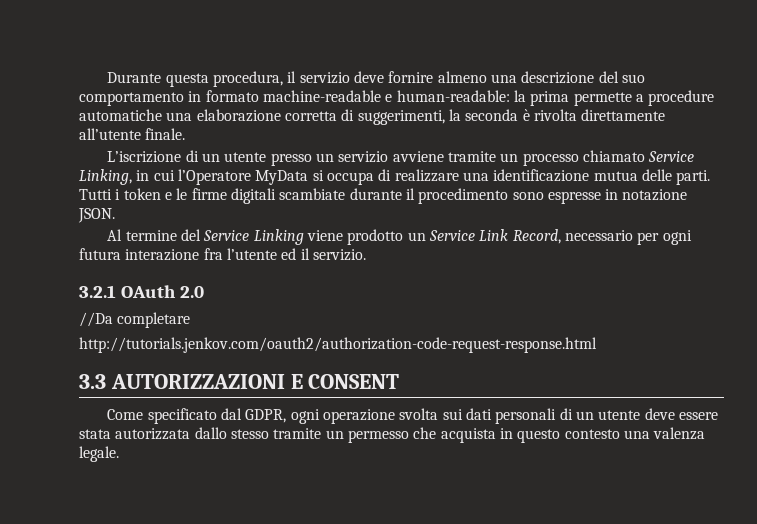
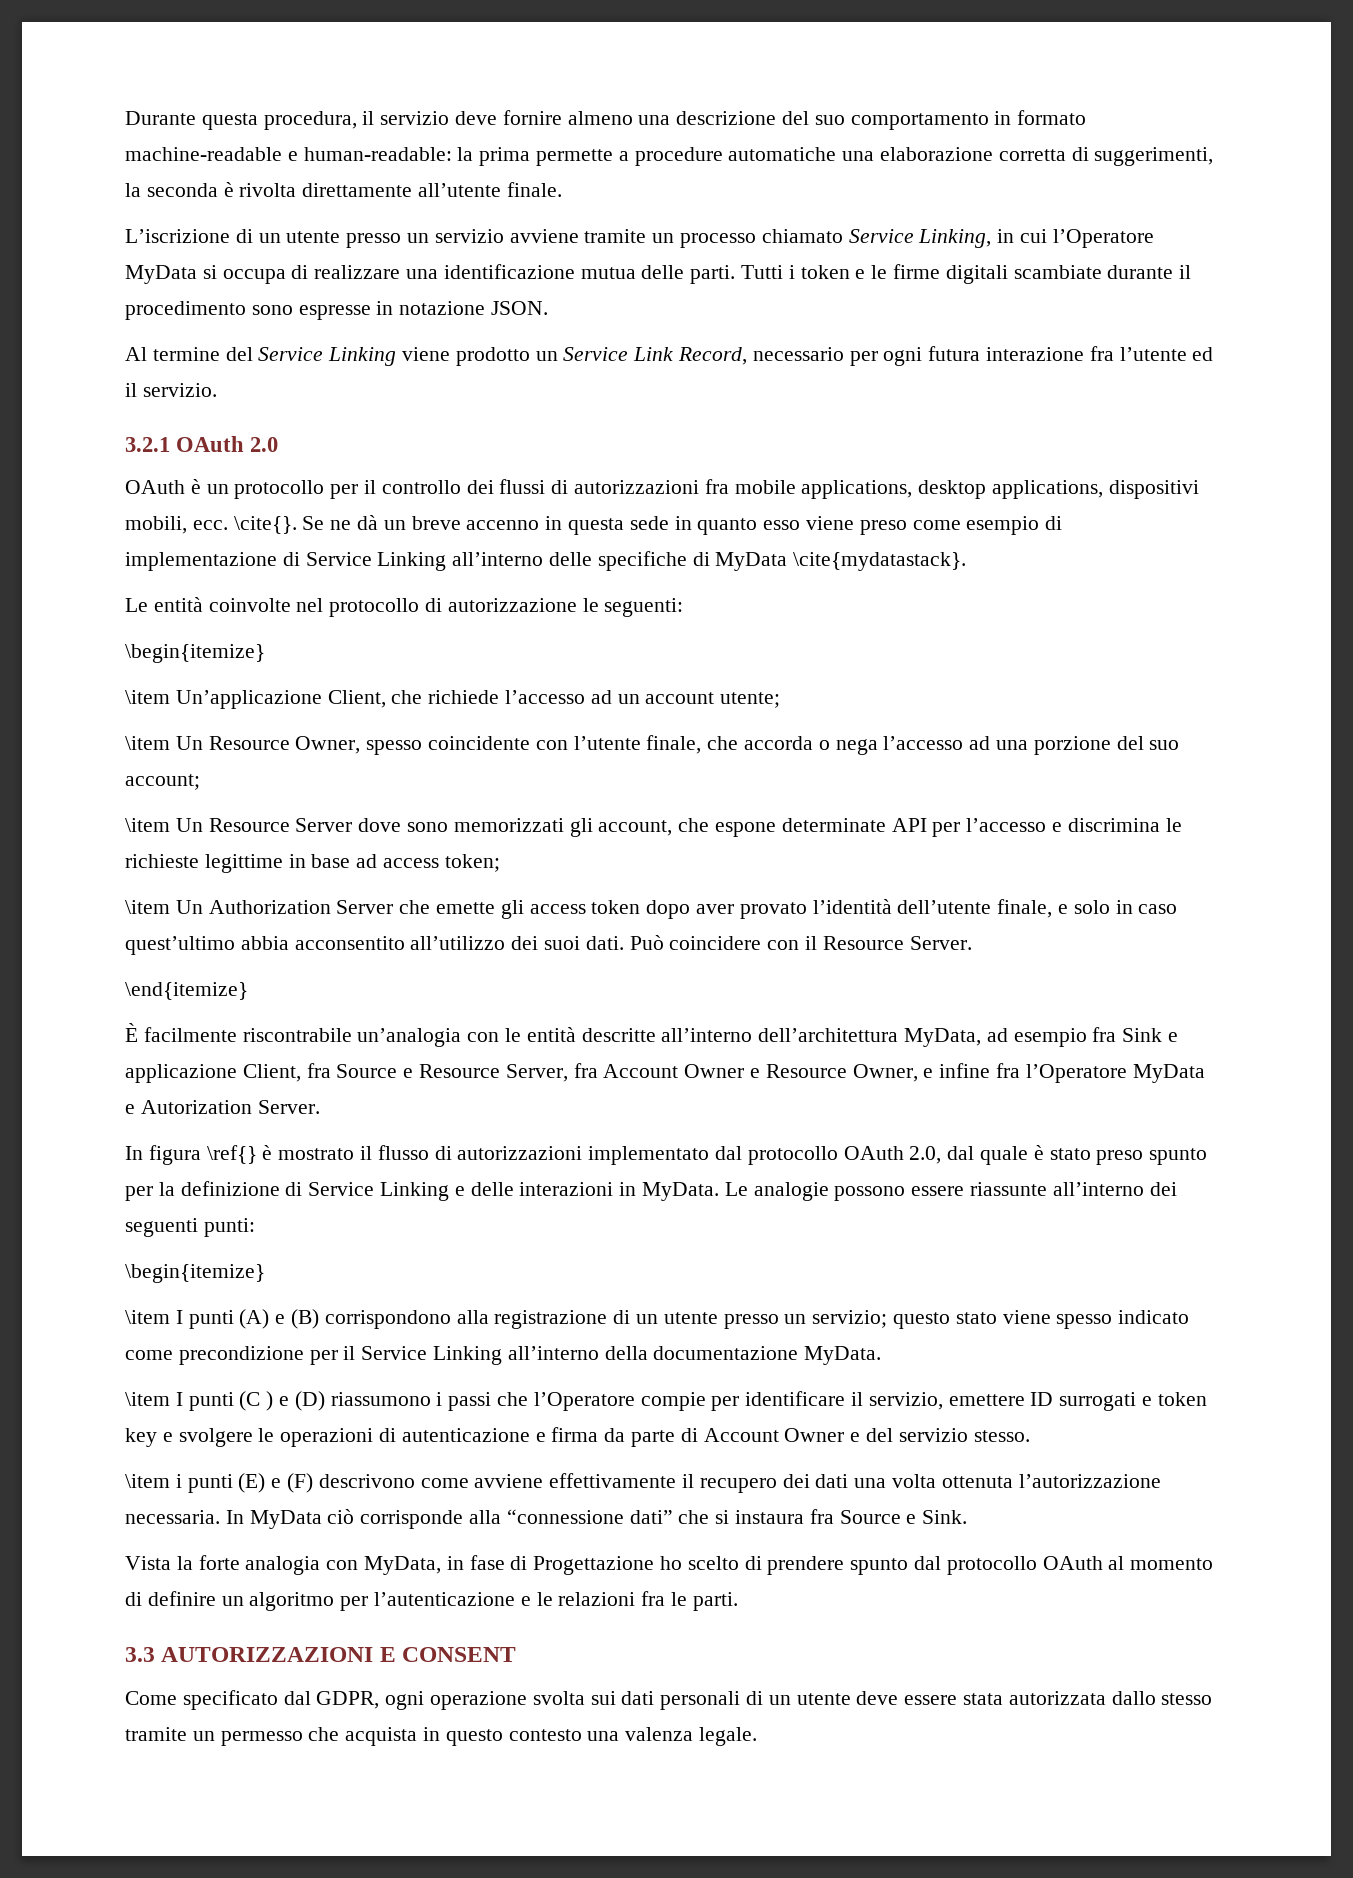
[79,312,191,328] [79,337,597,353] //Da completare // http://tutorials.jenkov.com/oauth2/authorization-code-request-response.html -> [125,479,1199,499] [125,515,1063,535] [125,551,967,571] [125,597,684,617] [125,644,265,663] [125,690,781,709] [125,735,1180,755] [125,774,200,790] [125,818,1182,837] [125,854,500,873] [125,899,1178,919] [125,935,972,955] [125,982,248,1000] [125,1023,1179,1047] [125,1063,1205,1083] [125,1100,320,1114] [125,1145,1208,1165] [125,1181,1177,1201] [125,1218,255,1237] [125,1264,265,1283] [125,1309,1190,1329] [125,1346,882,1365] [125,1391,1207,1411] [125,1427,1030,1447] [125,1473,1161,1493] [125,1509,968,1529] [125,1555,1214,1575] [125,1591,738,1611] OAuth è un protocollo per il controllo dei flussi di autorizzazioni fra mobile applications, desktop applications, dispositivi mobili, ecc. \cite{}. Se ne dà un breve accenno in questa sede in quanto esso viene preso come esempio di implementazione di Service Linking all’interno delle specifiche di MyData \cite{mydatastack}. // Le entità coinvolte nel protocollo di autorizzazione le seguenti: // \begin{itemize} // \item Un’applicazione Client, che richiede l’accesso ad un account utente; // \item Un Resource Owner, spesso coincidente con l’utente finale, che accorda o nega l’accesso ad una porzione del suo account; // \item Un Resource Server dove sono memorizzati gli account, che espone determinate API per l’accesso e discrimina le richieste legittime in base ad access token; // \item Un Authorization Server che emette gli access token dopo aver provato l’identità dell’utente finale, e solo in caso quest’ultimo abbia acconsentito all’utilizzo dei suoi dati. Può coincidere con il Resource Server. // \end{itemize} // È facilmente riscontrabile un’analogia con le entità descritte all’interno dell’architettura MyData, ad esempio fra Sink e applicazione Client, fra Source e Resource Server, fra Account Owner e Resource Owner, e infine fra l’Operatore MyData e Autorization Server. // In figura \ref{} è mostrato il flusso di autorizzazioni implementato dal protocollo OAuth 2.0, dal quale è stato preso spunto per la definizione di Service Linking e delle interazioni in MyData. Le analogie possono essere riassunte all’interno dei seguenti punti: // \begin{itemize} // \item I punti (A) e (B) corrispondono alla registrazione di un utente presso un servizio; questo stato viene spesso indicato come precondizione per il Service Linking all’interno della documentazione MyData. // \item I punti (C ) e (D) riassumono i passi che l’Operatore compie per identificare il servizio, emettere ID surrogati e token key e svolgere le operazioni di autenticazione e firma da parte di Account Owner e del servizio stesso. // \item i punti (E) e (F) descrivono come avviene effettivamente il recupero dei dati una volta ottenuta l’autorizzazione necessaria. In MyData ciò corrisponde alla “connessione dati” che si instaura fra Source e Sink. // Vista la forte analogia con MyData, in fase di Progettazione ho scelto di prendere spunto dal protocollo OAuth al momento di definire un algoritmo per l’autenticazione e le relazioni fra le parti.

